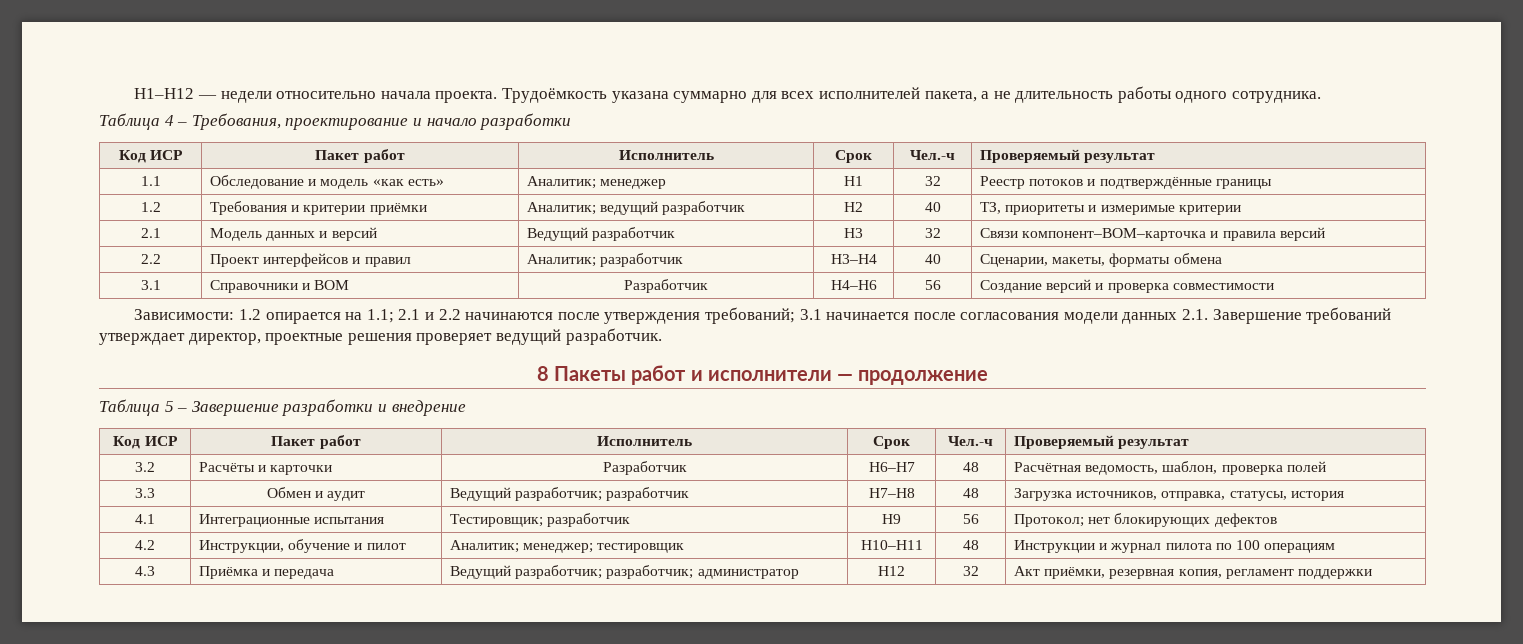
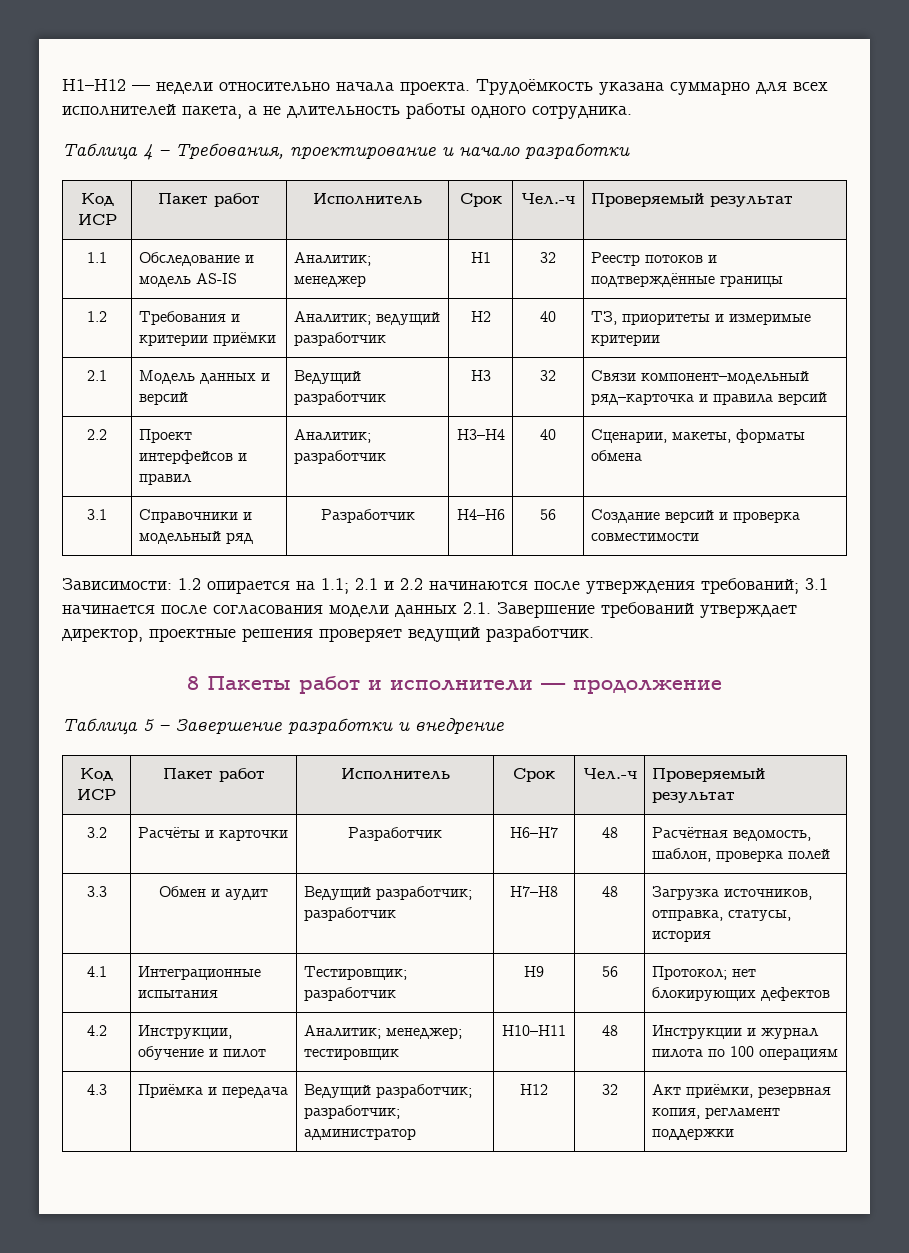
[372,179,444,186] «как есть» -> [195,273,237,284] AS-IS
[1022,228,1207,241] компонент–BOM–карточка -> [640,371,809,384] [590,393,694,405] компонент–модельный ряд–карточка
[314,280,350,290] BOM -> [138,531,253,544] модельный ряд

